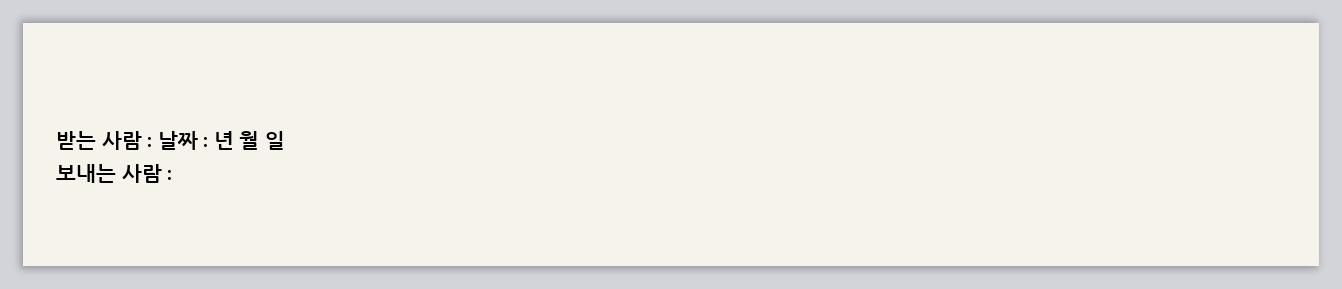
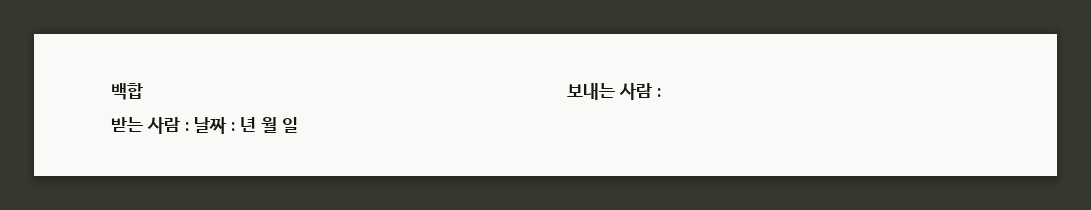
(56, 140) none -> [111,83,143,100] 백합 //

